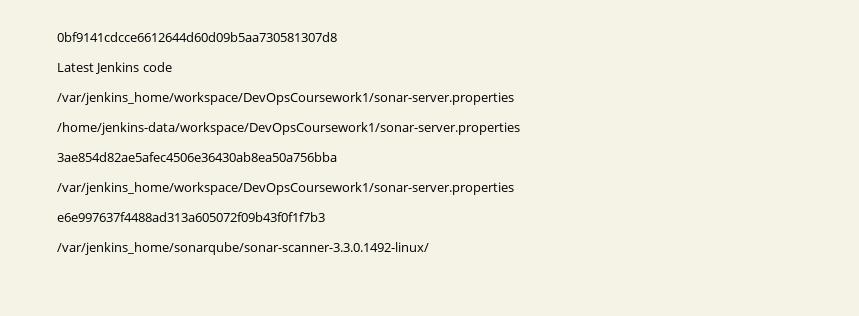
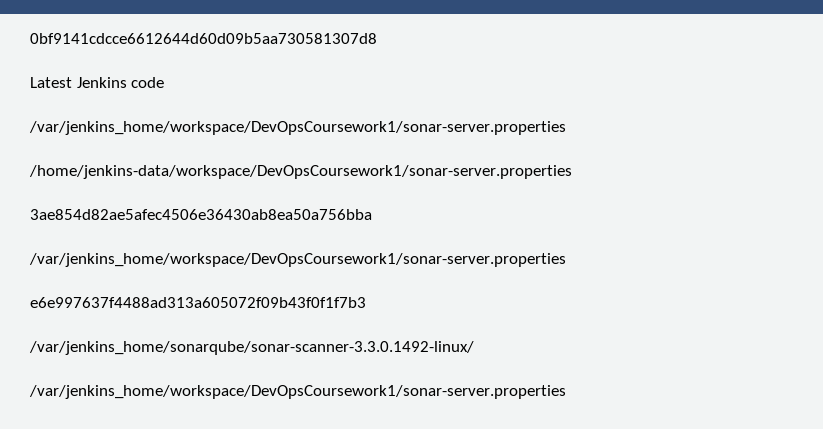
(429, 248) none -> [29,385,566,399] // /var/jenkins_home/workspace/DevOpsCoursework1/sonar-server.properties

